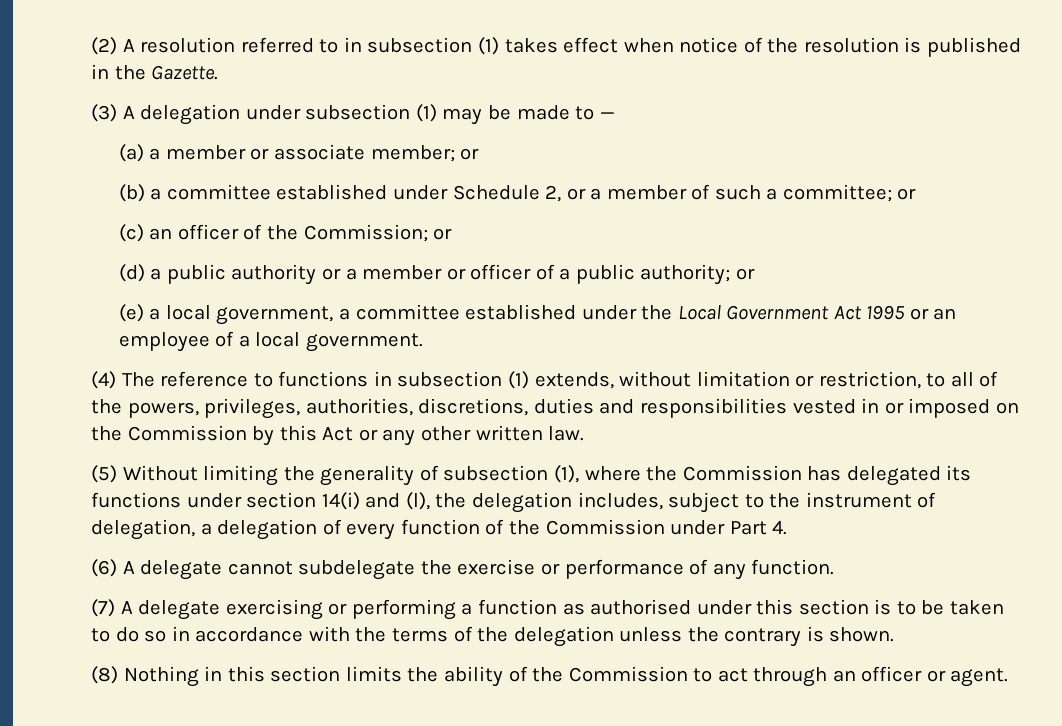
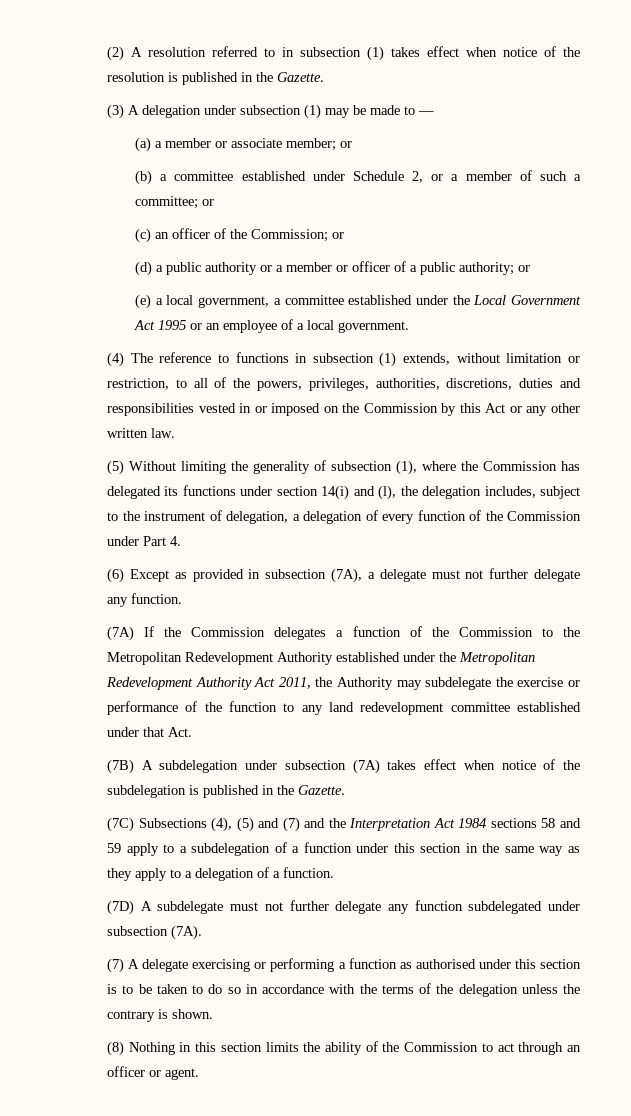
[122,560,293,580] A delegate cannot -> [129,568,580,583] [107,593,183,607] [107,626,580,641] [107,652,536,665] [106,677,422,690] Except as provided in subsection (7A), a delegate must not further delegate any function. // (7A) If the Commission delegates a function of the Commission to the Metropolitan Redevelopment Authority established under the Metropolitan Redevelopment Authority Act 2011, the Authority may
[712,559,835,580] any function. -> [204,701,581,715] [107,727,193,737] [107,759,580,774] [107,785,346,798] [107,817,582,832] [107,842,580,856] [107,867,335,881] [107,900,580,915] [107,925,203,940] the function to any land redevelopment committee established under that Act. // (7B) A subdelegation under subsection (7A) takes effect when notice of the subdelegation is published in the Gazette. // (7C) Subsections (4), (5) and (7) and the Interpretation Act 1984 sections 58 and 59 apply to a subdelegation of a function under this section in the same way as they apply to a delegation of a function. // (7D) A subdelegate must not further delegate any function subdelegated under subsection (7A).

